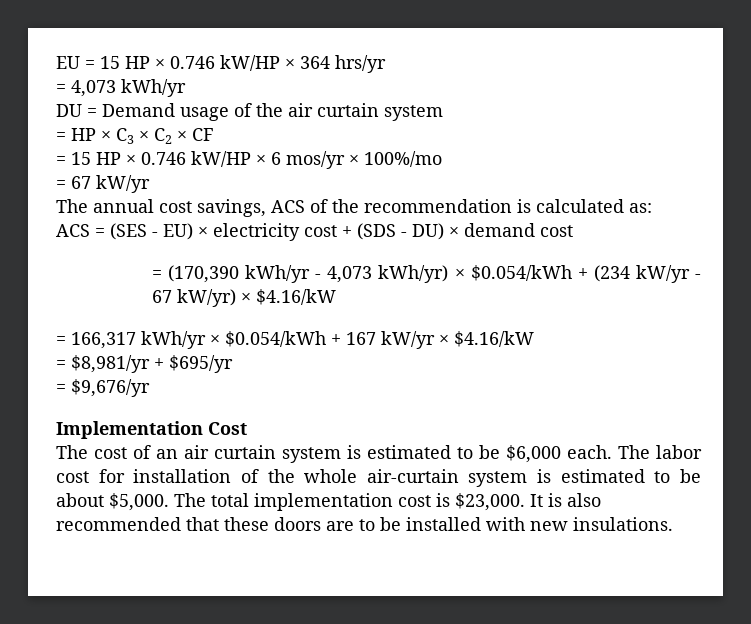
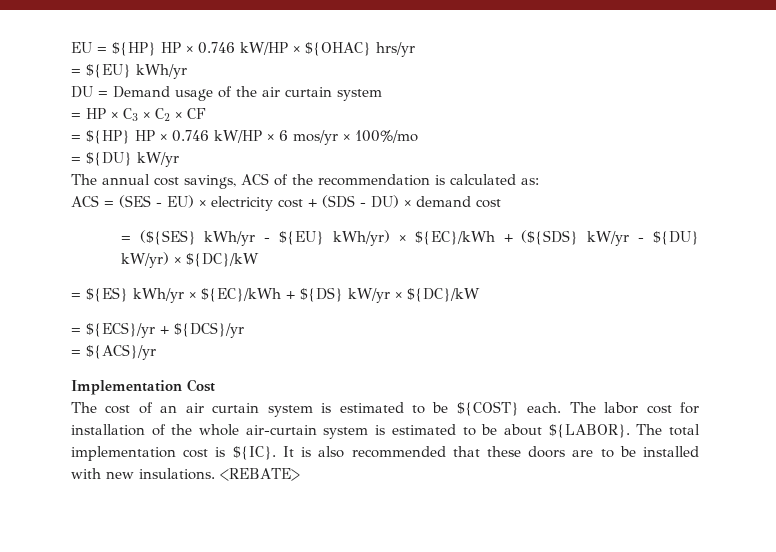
[100,55,330,71] 15 HP × 0.746 kW/HP × 364 -> [112,42,371,56] ${HP} HP × 0.746 kW/HP × ${OHAC}
[71,80,116,97] 4,073 -> [86,64,131,78] ${EU}
[71,152,91,165] 15 -> [86,130,130,144] ${HP}
[71,176,91,189] 67 -> [86,152,132,166] ${DU}
[168,265,240,283] (170,390 -> [139,230,196,245] (${SES}
[327,266,373,283] 4,073 -> [279,231,325,245] ${EU}
[470,265,630,282] $0.054/kWh + (234 -> [414,230,579,245] ${EC}/kWh + (${SDS}
[151,290,172,303] 67 -> [653,231,699,245] ${DU}
[255,289,336,305] [56,332,136,349] $4.16/kW // = 166,317 -> [185,253,259,267] [71,287,128,302] ${DC}/kW // = ${ES}
[225,331,376,347] $0.054/kWh + 167 -> [201,287,343,302] ${EC}/kWh + ${DS}
[454,331,534,347] [56,355,233,373] [56,379,150,397] $4.16/kW // = $8,981/yr + $695/yr // = $9,676/yr -> [407,288,480,302] [71,322,244,338] [71,344,156,360] ${DC}/kW // = ${ECS}/yr + ${DCS}/yr // = ${ACS}/yr
[506,445,561,463] $6,000 -> [456,401,519,416] ${COST}
[109,493,169,511] $5,000. -> [548,424,630,438] ${LABOR}.
[455,493,525,511] $23,000. -> [232,446,276,460] ${IC}.
(673, 524) none -> [220,468,300,481] <REBATE>

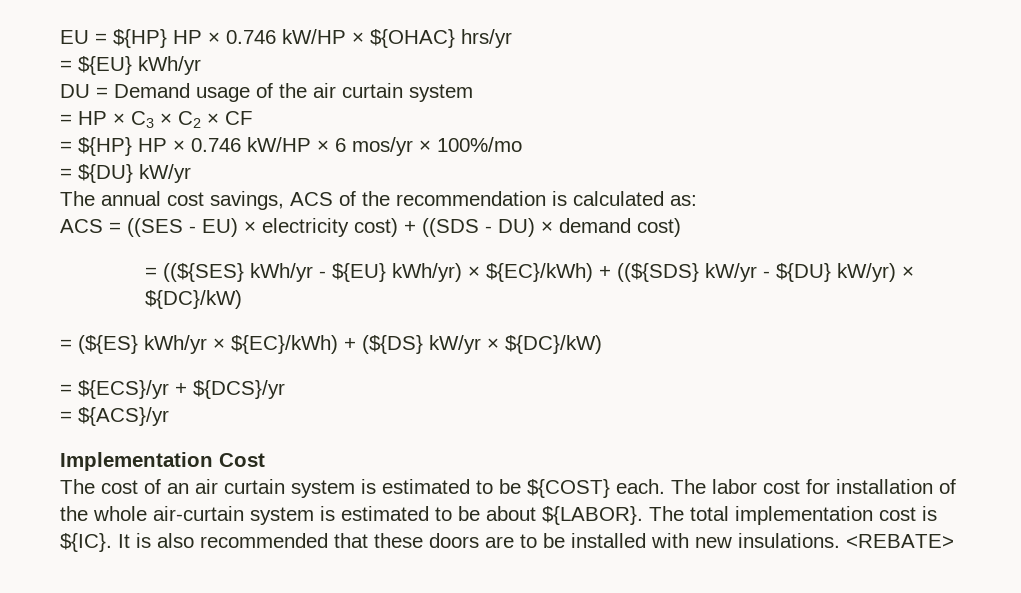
[119,195,151,208] (SES -> [127,218,183,237] ((SES
[278,195,355,208] cost + (SDS -> [354,218,479,237] cost) + ((SDS
[476,199,501,208] [120,230,196,245] cost // = (${SES} -> [637,218,681,237] [144,263,244,282] cost) // = ((${SES}
[414,230,579,245] ${EC}/kWh + (${SDS} -> [485,263,699,282] ${EC}/kWh) + ((${SDS}
[185,253,259,267] [71,287,128,302] ${DC}/kW // = ${ES} -> [144,290,242,309] [60,335,138,354] ${DC}/kW) // = (${ES}
[201,287,343,302] ${EC}/kWh + ${DS} -> [231,335,423,354] ${EC}/kWh) + (${DS}
[407,288,480,302] ${DC}/kW -> [505,335,602,354] ${DC}/kW)

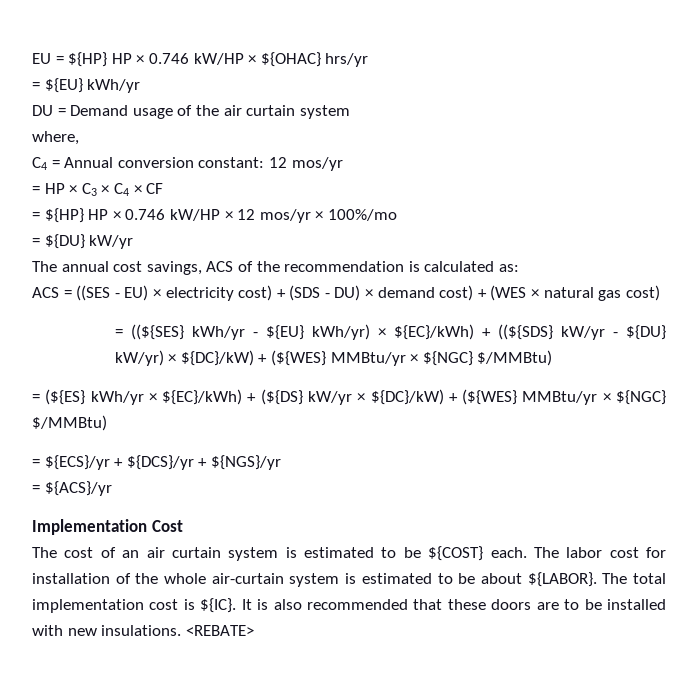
(473, 93) none -> [32,131,79,145] [32,157,343,171] // where, // C4 = Annual conversion constant: 12 mos/yr
[178,111,201,128] C2 -> [113,183,129,196] C4
[335,138,346,152] 6 -> [237,209,256,220] 12
[422,218,479,237] ((SDS -> [289,285,321,301] (SDS
(681, 227) none -> [477,285,660,301] + (WES × natural gas cost)
(242, 299) none -> [258,350,553,366] + (${WES} MMBtu/yr × ${NGC} $/MMBtu)
(602, 344) none -> [448,389,666,405] [32,415,107,431] + (${WES} MMBtu/yr × ${NGC} $/MMBtu)
(285, 389) none -> [198,455,281,470] + ${NGS}/yr

